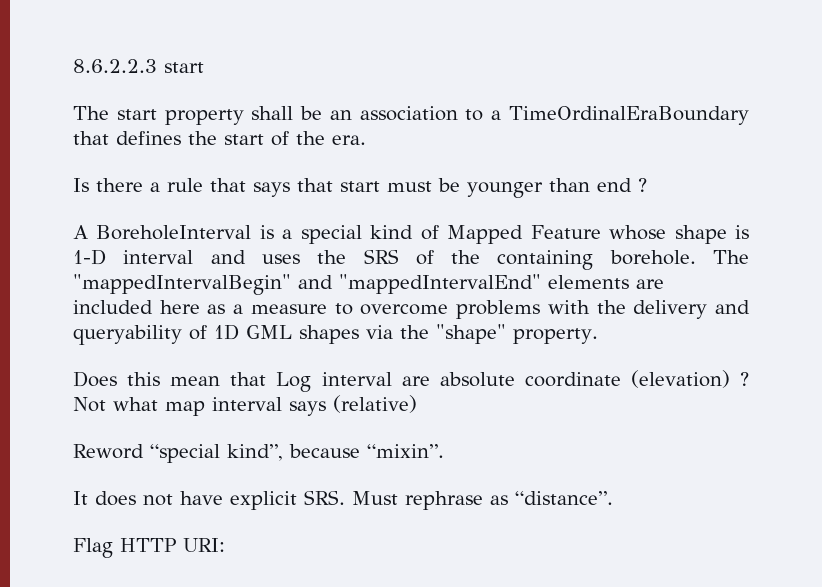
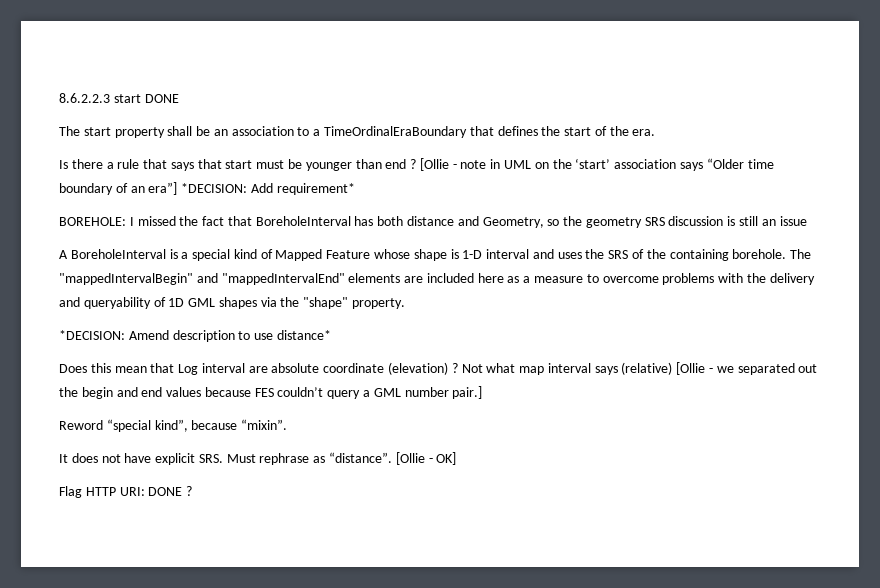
(204, 67) none -> [144,94,179,103] DONE
(647, 185) none -> [419,158,774,171] [59,182,355,195] [59,216,807,228] [Ollie - note in UML on the ‘start’ association says “Older time boundary of an era”] *DECISION: Add requirement* // BOREHOLE: I missed the fact that BoreholeInterval has both distance and Geometry, so the geometry SRS discussion is still an issue
(598, 336) none -> [59,330,331,342] // *DECISION: Amend description to use distance*
(417, 404) none -> [676,362,818,375] [59,386,483,399] [Ollie - we separated out the begin and end values because FES couldn’t query a GML number pair.]
(613, 498) none -> [395,452,457,465] [Ollie - OK]
(225, 545) none -> [148,486,193,496] DONE ?

